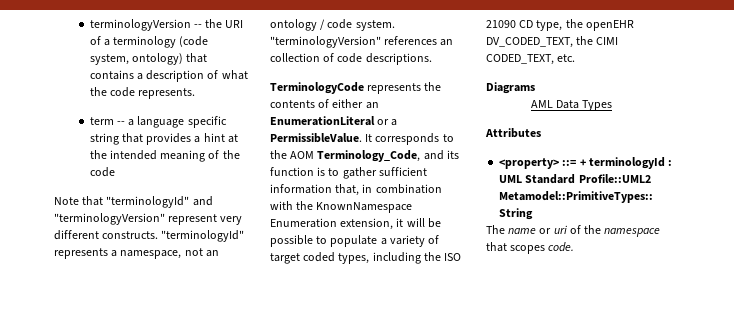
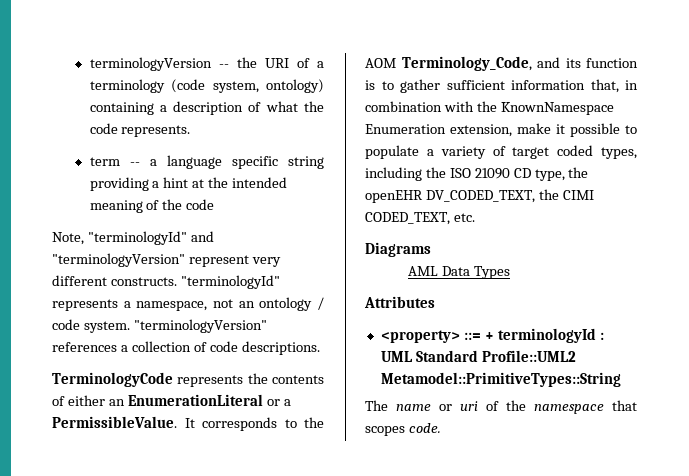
[186,53,208,63] [89,70,134,80] that contains -> [89,102,154,115] containing
[121,133,192,145] that provides -> [89,177,149,191] providing
[54,196,104,206] Note that -> [52,232,84,245] Note,
[440,39,454,46] an -> [120,345,128,352] a
[396,218,441,228] it will be -> [517,123,565,134] make it

